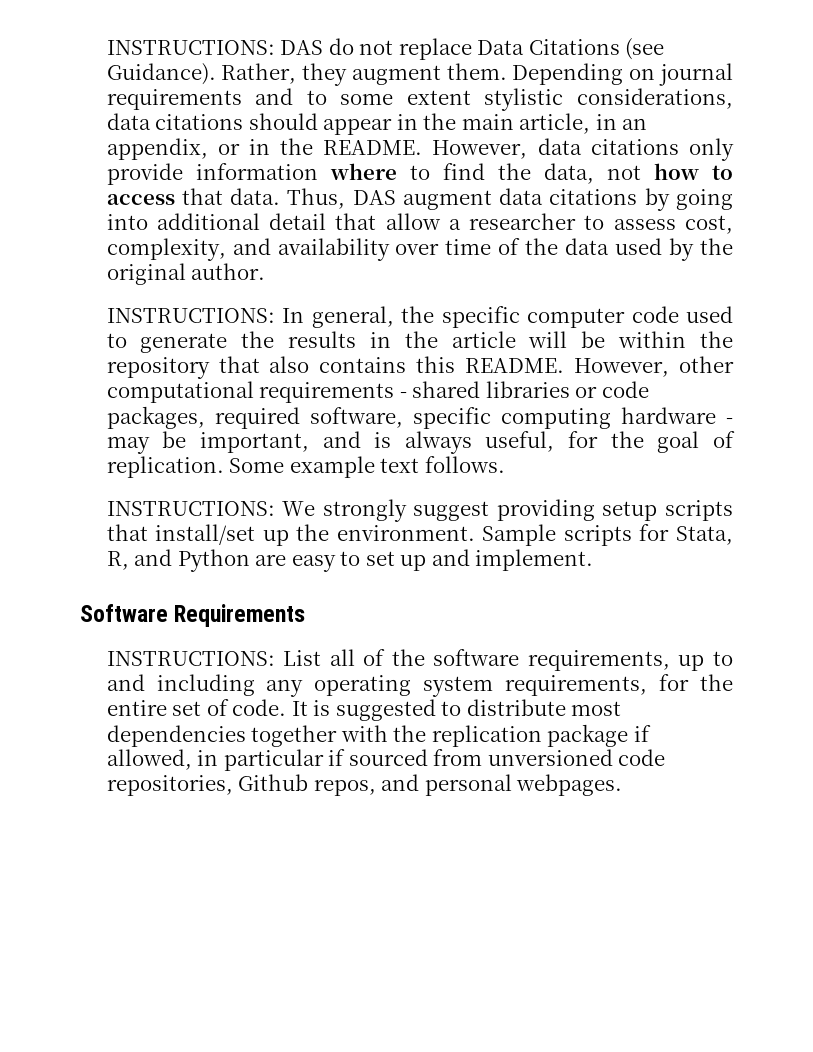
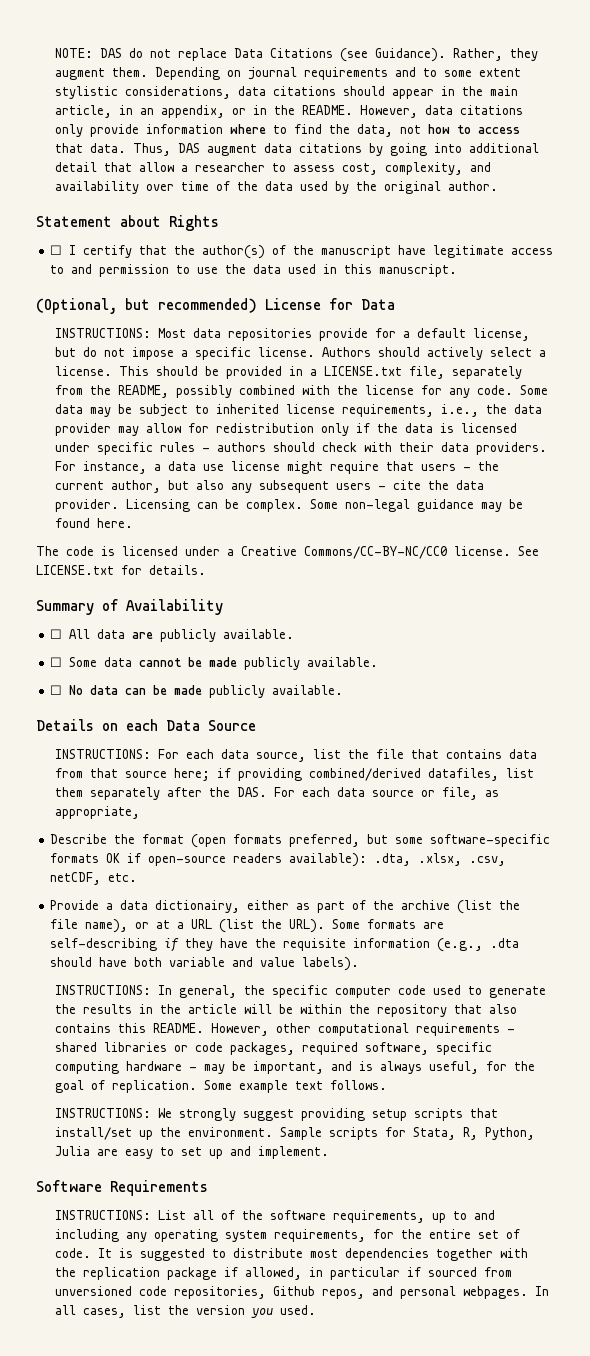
[106,40,275,55] INSTRUCTIONS: -> [55,48,94,58] NOTE:
(266, 271) none -> [36,215,219,231] [50,245,554,259] [50,264,458,277] [36,298,395,314] [55,328,531,341] [55,347,547,360] [55,366,523,379] [55,385,549,398] [55,404,543,417] [55,423,518,436] [55,442,548,455] [55,461,500,474] [55,480,485,493] [55,499,524,512] [55,518,134,528] [36,546,539,559] [36,565,206,575] [36,599,223,615] [50,629,295,642] [50,657,379,670] [50,685,344,698] [36,719,256,731] [55,749,538,762] [55,768,535,781] [55,787,500,800] [55,806,141,819] [50,834,551,848] [50,853,507,867] [50,872,138,885] [50,900,521,914] [50,919,445,933] [50,938,520,952] [50,957,360,971] // Statement about Rights // ☐ I certify that the author(s) of the manuscript have legitimate access to and permission to use the data used in this manuscript. // (Optional, but recommended) License for Data // INSTRUCTIONS: Most data repositories provide for a default license, but do not impose a specific license. Authors should actively select a license. This should be provided in a LICENSE.txt file, separately from the README, possibly combined with the license for any code. Some data may be subject to inherited license requirements, i.e., the data provider may allow for redistribution only if the data is licensed under specific rules - authors should check with their data providers. For instance, a data use license might require that users - the current author, but also any subsequent users - cite the data provider. Licensing can be complex. Some non-legal guidance may be found here. // The code is licensed under a Creative Commons/CC-BY-NC/CC0 license. See LICENSE.txt for details. // Summary of Availability // ☐ All data are publicly available. // ☐ Some data cannot be made publicly available. // ☐ No data can be made publicly available. // Details on each Data Source // INSTRUCTIONS: For each data source, list the file that contains data from that source here; if providing combined/derived datafiles, list them separately after the DAS. For each data source or file, as appropriate, // Describe the format (open formats preferred, but some software-specific formats OK if open-source readers available): .dta, .xlsx, .csv, netCDF, etc. // Provide a data dictionairy, either as part of the archive (list the file name), or at a URL (list the URL). Some formats are self-describing if they have the requisite information (e.g., .dta should have both variable and value labels).
[134,549,250,572] and Python -> [485,1127,536,1140] [55,1146,91,1156] Python, Julia
(623, 785) none -> [535,1286,550,1296] [55,1305,317,1318] In all cases, list the version you used.

